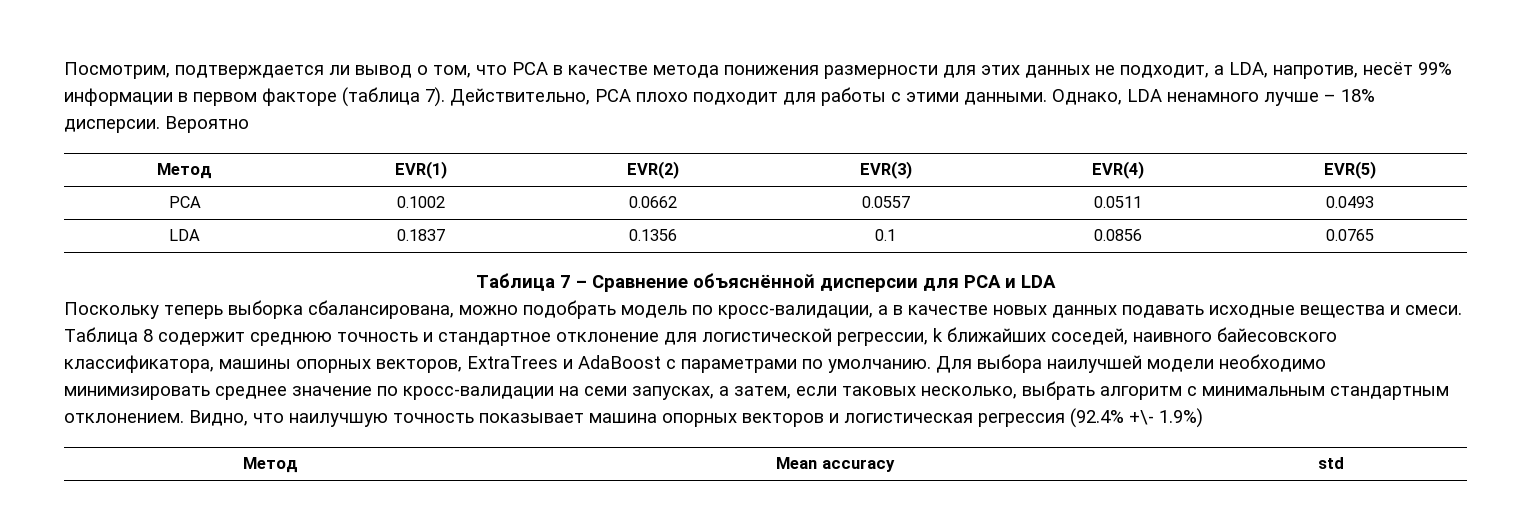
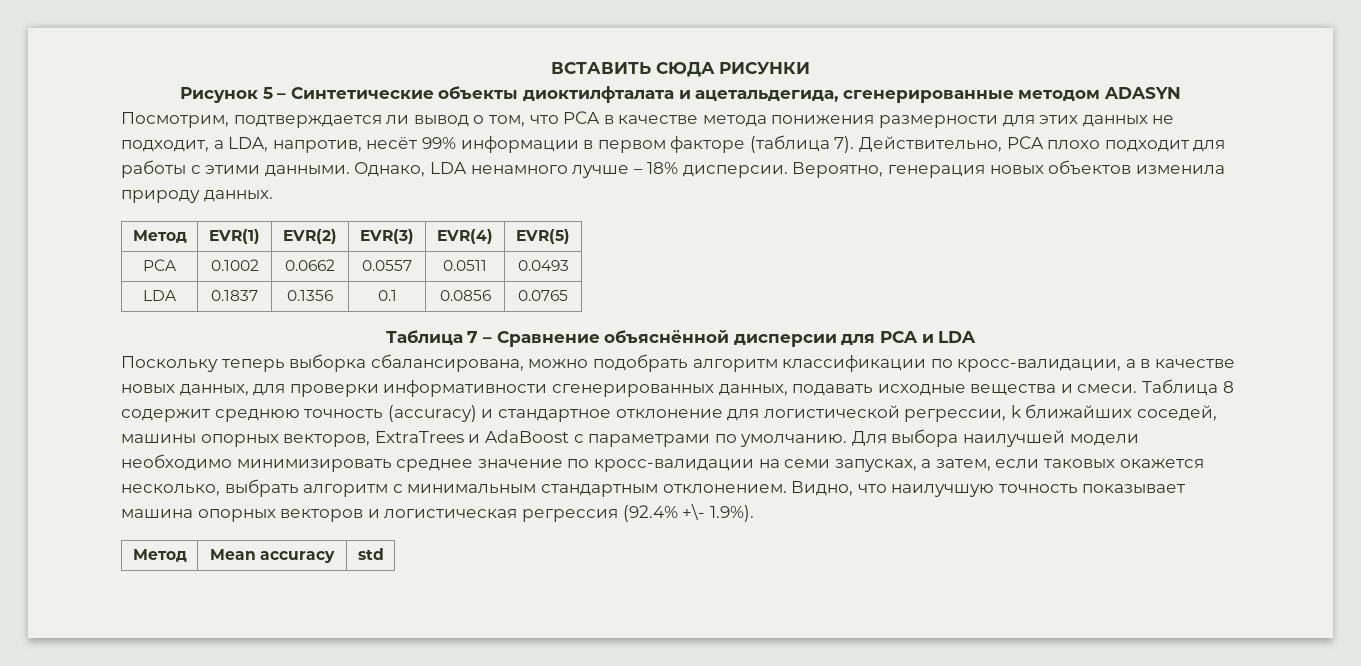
(64, 70) none -> [550,62,811,77] [180,86,1181,103] ВСТАВИТЬ СЮДА РИСУНКИ // Рисунок 5 – Синтетические объекты диоктилфталата и ацетальдегида, сгенерированные методом ADASYN //
[165,116,249,133] Вероятно -> [792,160,1225,178] [121,190,273,203] Вероятно, генерация новых объектов изменила природу данных.
[621,305,687,318] модель -> [692,355,927,372] алгоритм классификации
[1052,305,1117,318] данных -> [179,380,788,397] данных, для проверки информативности сгенерированных данных,
(418, 337) none -> [387,405,477,422] (accuracy)
[1133,327,1337,342] [64,355,214,373] наивного байесовского классификатора, -> (1218, 413) none
(916, 391) none -> [1119,459,1204,468] окажется
[1159,408,1203,428] 1.9%) -> [709,505,754,522] 1.9%).

